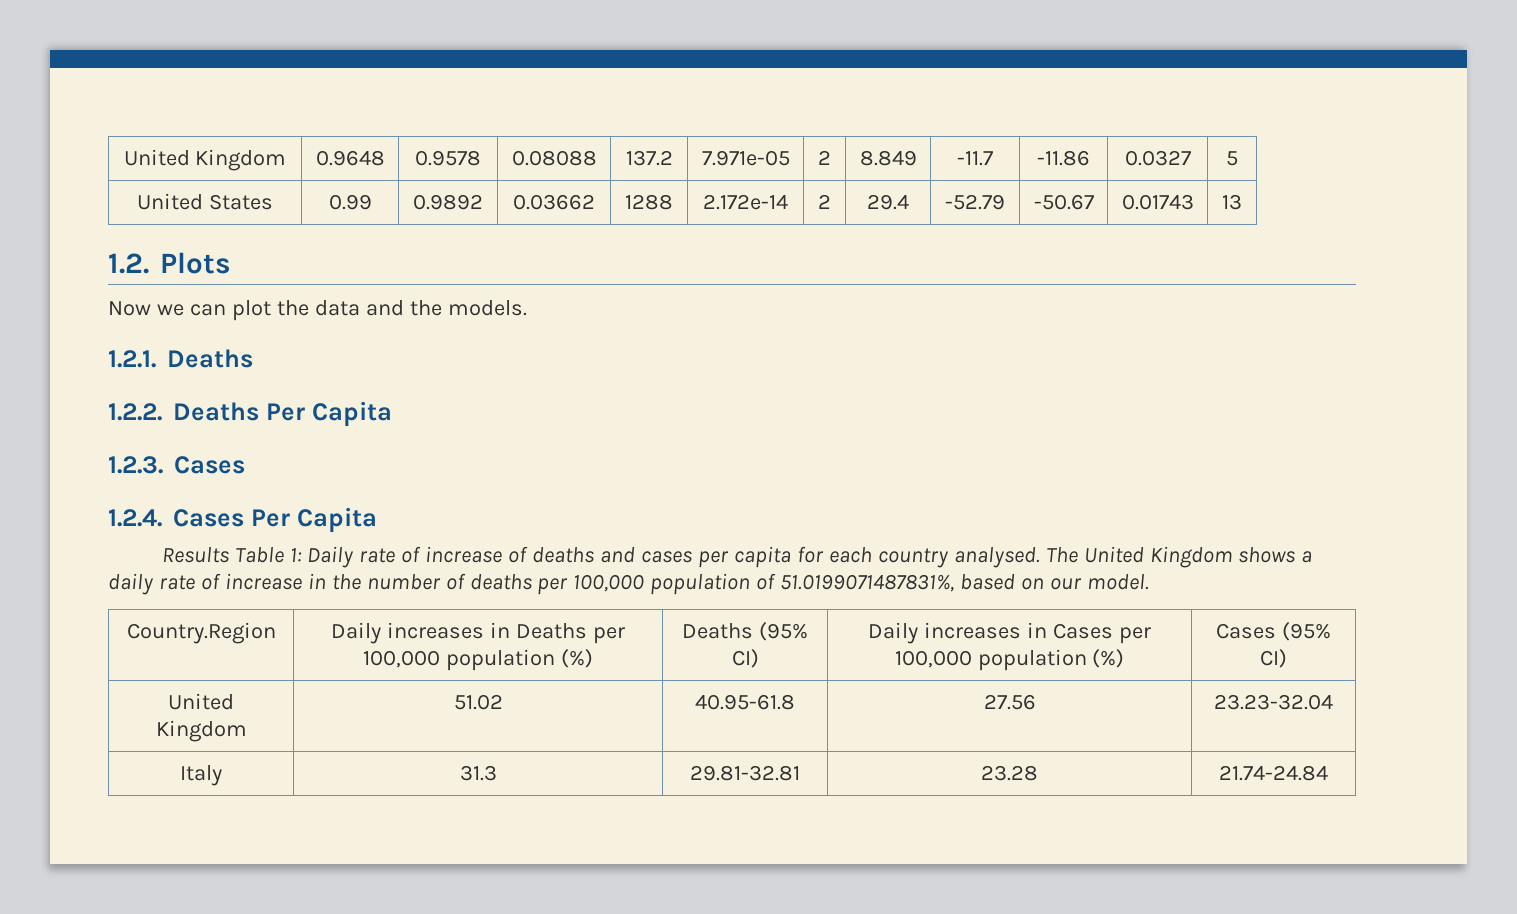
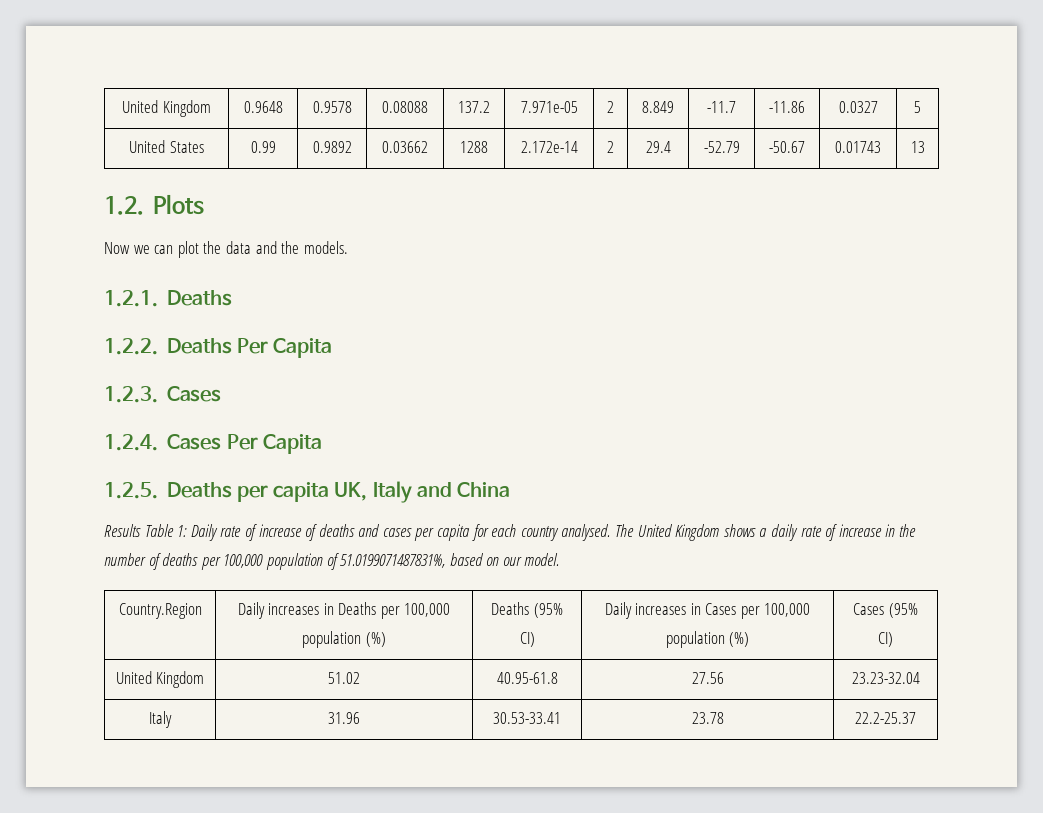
(377, 520) none -> [104,481,511,503] // 1.2.5. Deaths per capita UK, Italy and China
[459,765,497,781] [690,765,800,781] [981,765,1038,781] [1219,765,1329,781] 31.3 | 29.81-32.81 | 23.28 | 21.74-24.84 -> [328,712,360,724] [493,712,561,724] [691,712,724,724] [855,712,916,724] 31.96 | 30.53-33.41 | 23.78 | 22.2-25.37

